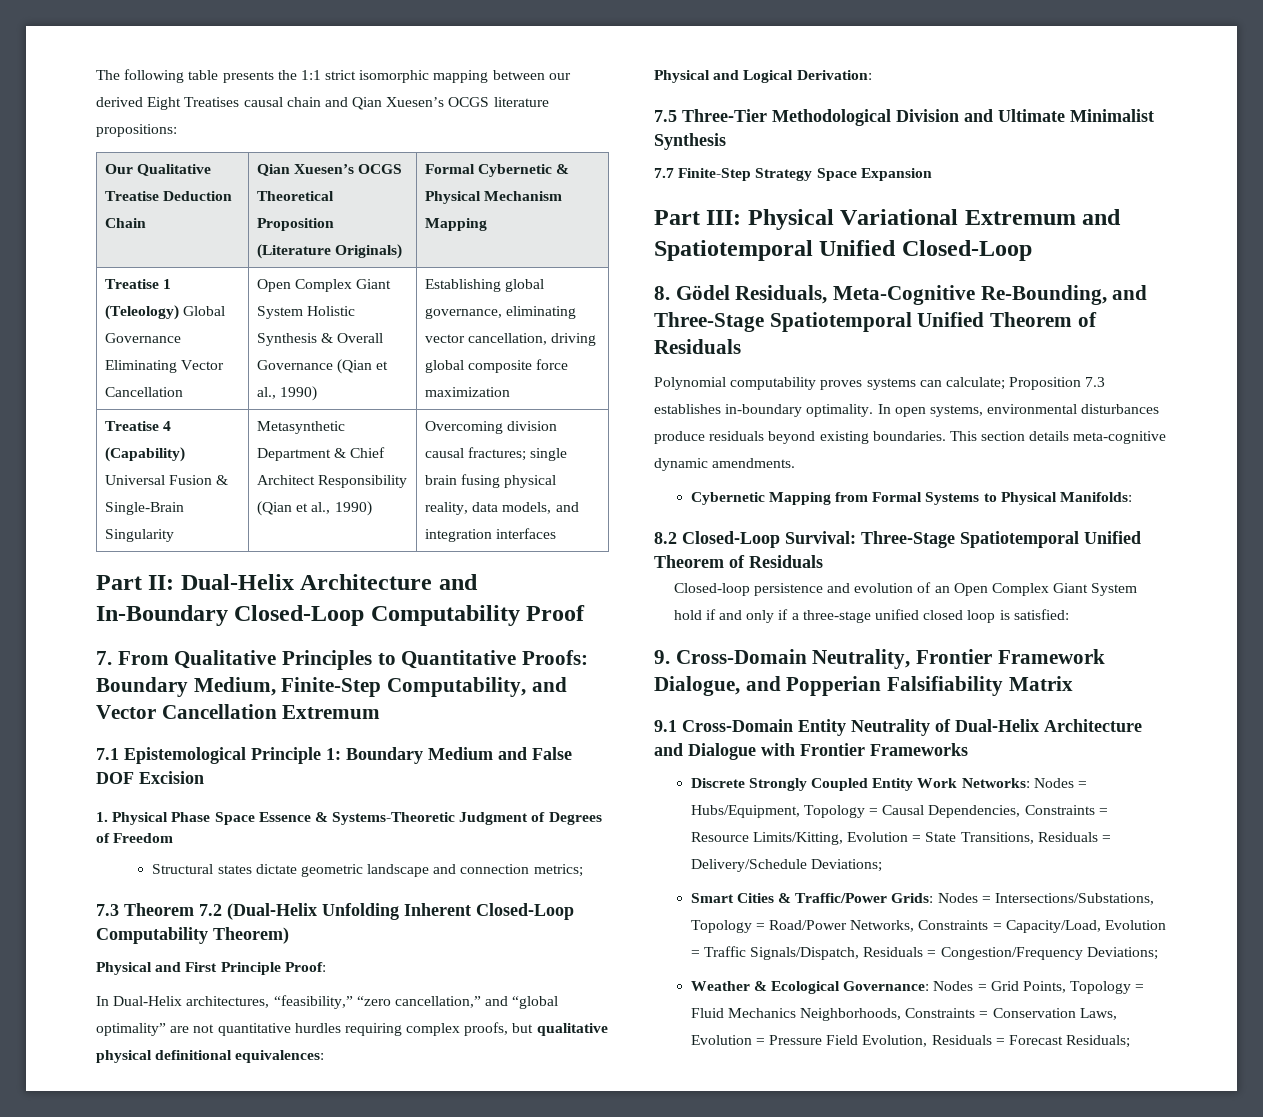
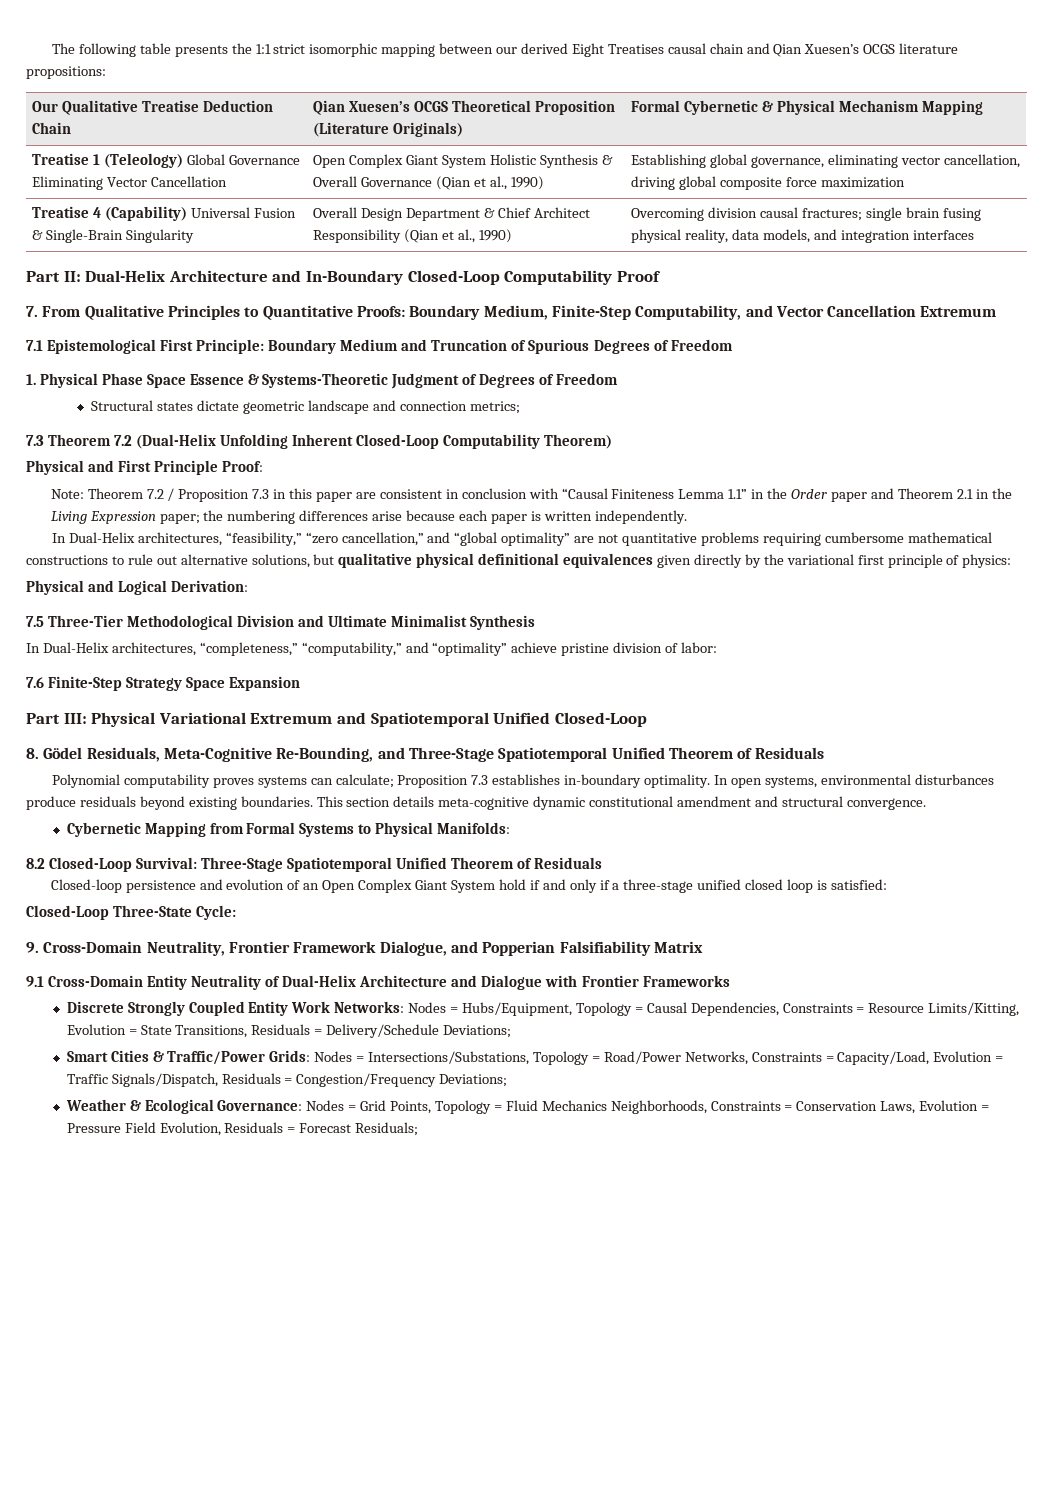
[257,421,346,434] Metasynthetic -> [313,207,404,221] Overall Design
[251,747,341,764] Principle 1: -> [160,339,265,354] First Principle:
[532,747,572,760] [96,771,204,784] False DOF Excision -> [431,339,733,354] Truncation of Spurious Degrees of Freedom
(326, 967) none -> [50,488,1012,502] [50,510,687,524] // Note: Theorem 7.2 / Proposition 7.3 in this paper are consistent in conclusion with “Causal Finiteness Lemma 1.1” in the Order paper and Theorem 2.1 in the Living Expression paper; the numbering differences arise because each paper is written independently.
[294,1022,608,1036] [96,1050,325,1063] hurdles requiring complex proofs, but qualitative physical definitional equivalences: -> [700,532,992,546] [26,553,1012,568] problems requiring cumbersome mathematical constructions to rule out alternative solutions, but qualitative physical definitional equivalences given directly by the variational first principle of physics:
[654,168,674,178] 7.7 -> [26,642,718,656] [26,677,44,688] In Dual-Helix architectures, “completeness,” “computability,” and “optimality” achieve pristine division of labor: // 7.6
[712,458,796,468] amendments. -> [589,796,926,810] constitutional amendment and structural convergence.
(1069, 614) none -> [26,905,236,920] // Closed-Loop Three-State Cycle:

